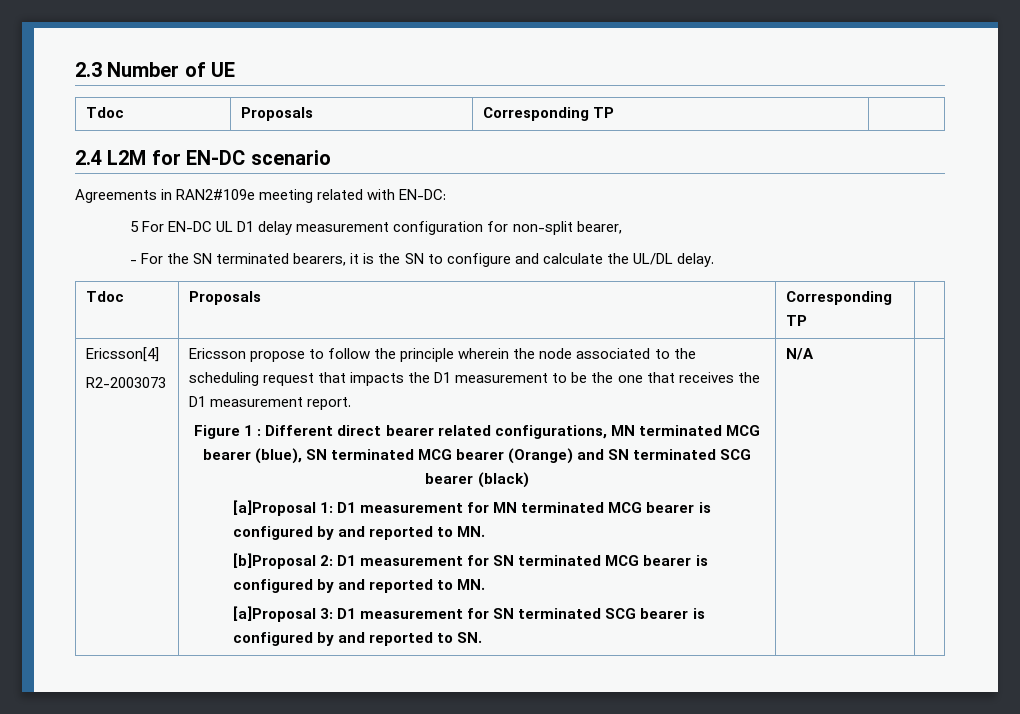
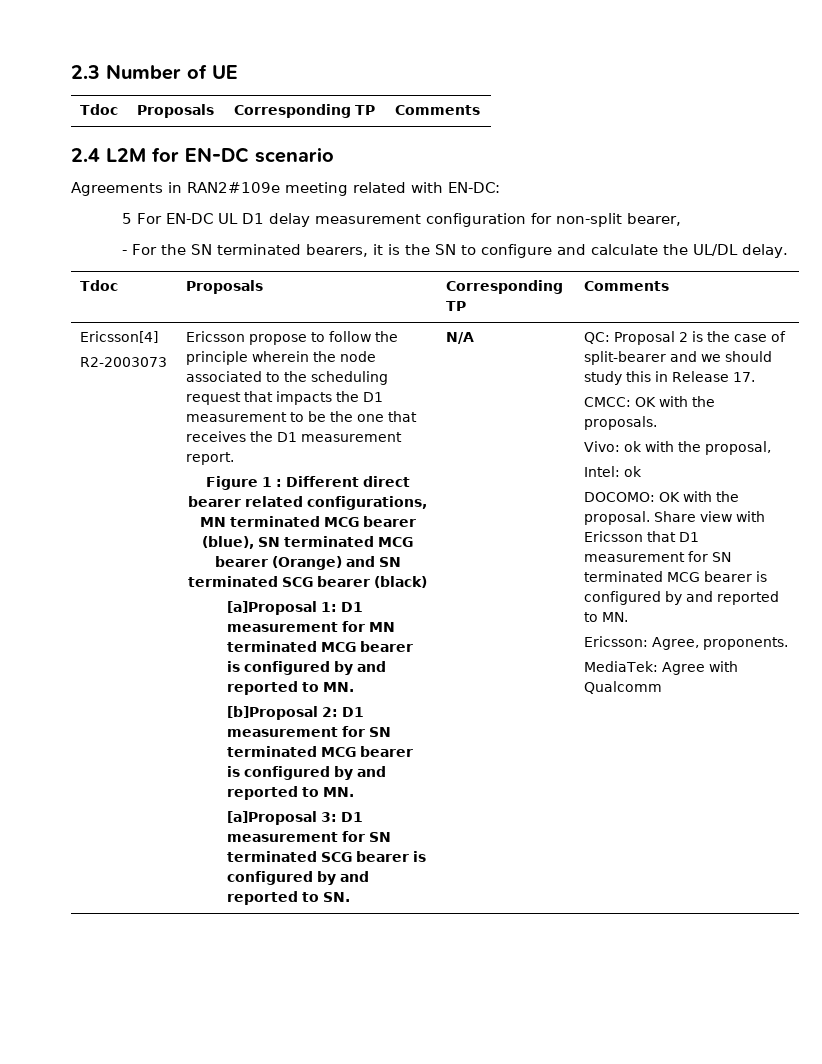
(615, 112) none -> [395,105,481,115] Comments
(808, 320) none -> [584,281,670,291] Comments
(815, 354) none -> [584,331,787,345] [584,351,773,365] [584,371,756,385] [584,396,716,407] [584,416,658,430] [584,441,772,455] [584,466,643,477] [584,491,740,502] [584,511,766,525] [584,531,700,542] [584,551,732,562] [584,571,768,582] [584,591,780,605] [584,612,629,622] [584,636,789,650] [584,661,739,675] [584,681,663,694] QC: Proposal 2 is the case of split-bearer and we should study this in Release 17. // CMCC: OK with the proposals. // Vivo: ok with the proposal, // Intel: ok // DOCOMO: OK with the proposal. Share view with Ericsson that D1 measurement for SN terminated MCG bearer is configured by and reported to MN. // Ericsson: Agree, proponents. // MediaTek: Agree with Qualcomm

